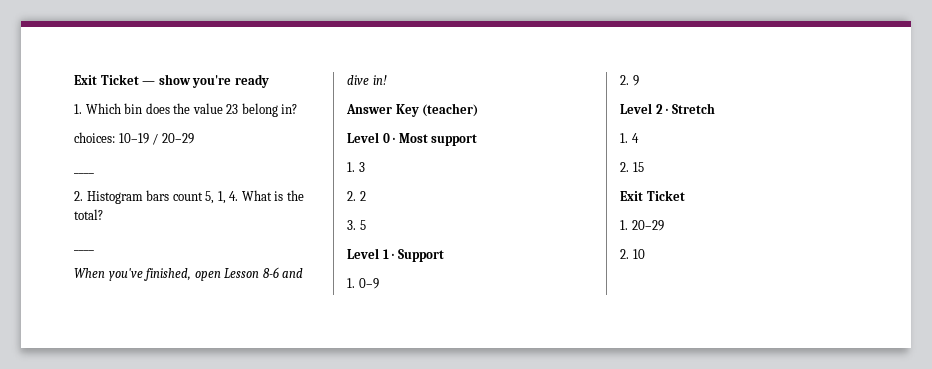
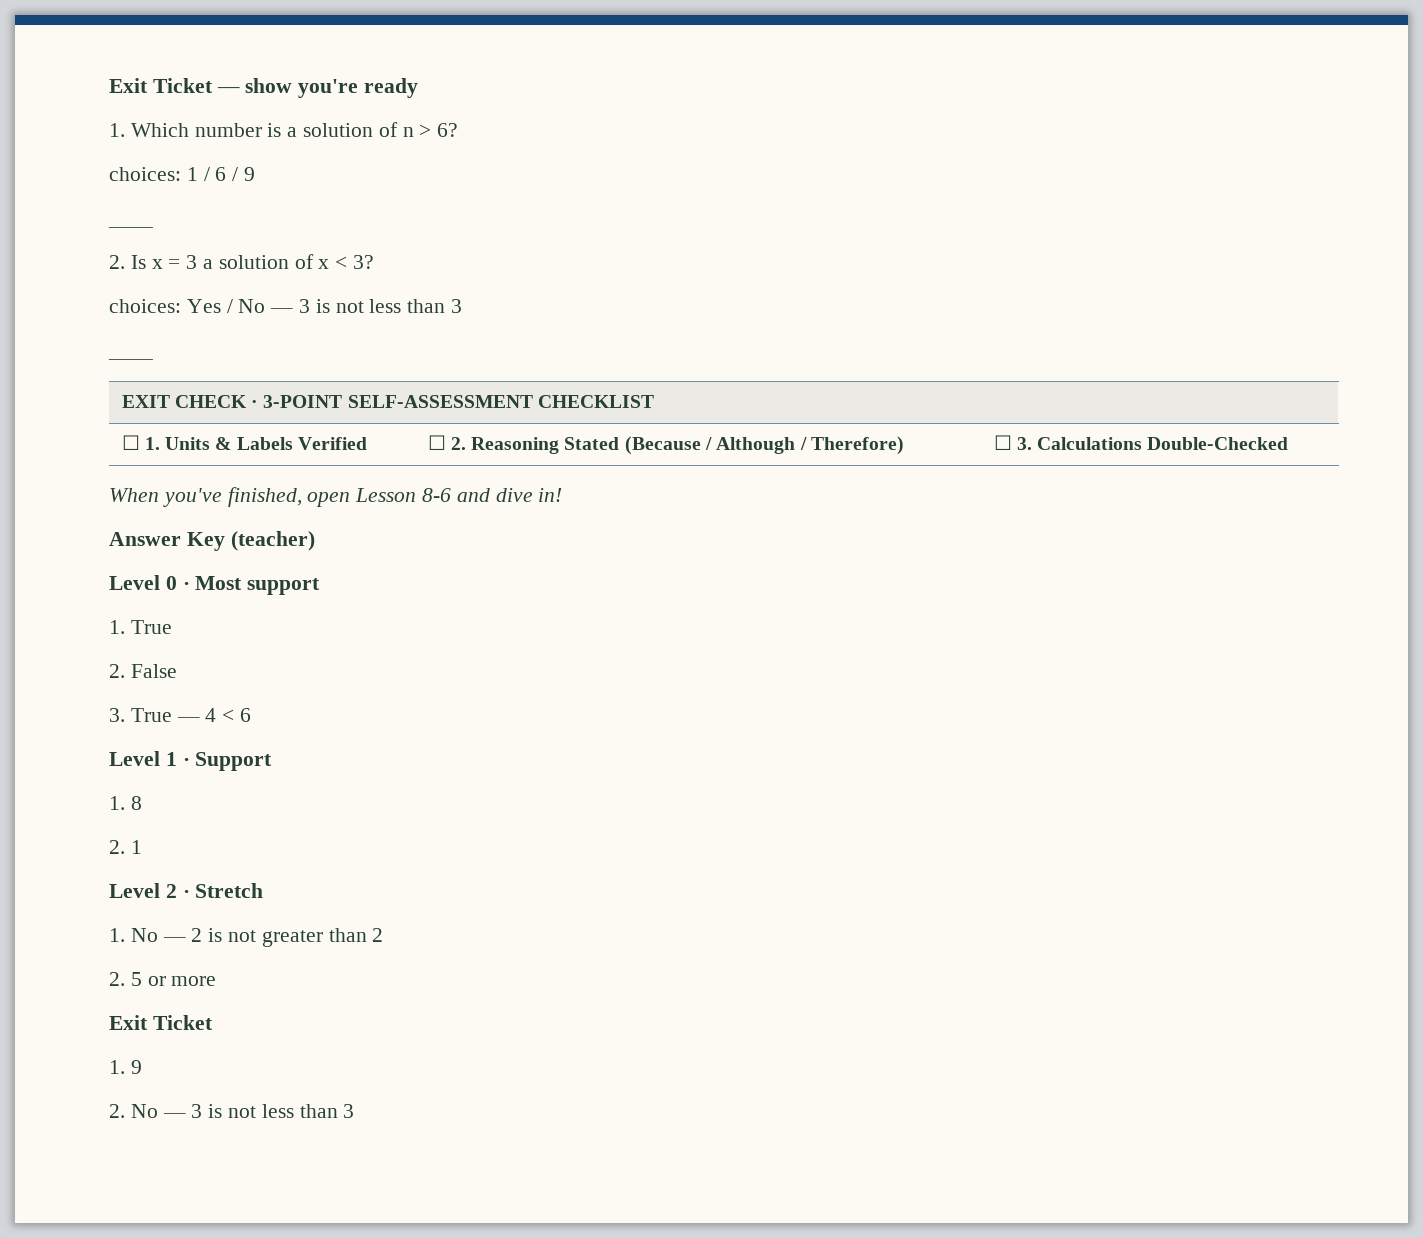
[124,103,298,117] [74,132,194,145] [74,172,94,174] [74,190,304,204] [74,209,103,220] [74,249,94,251] bin does the value 23 belong in? // choices: 10–19 / 20–29 // ____ // 2. Histogram bars count 5, 1, 4. What is the total? // ____ -> [194,122,459,137] [109,167,256,181] [108,225,153,228] [109,254,375,269] [109,299,463,313] [108,357,153,360] [121,395,655,408] [121,435,368,450] [427,435,904,455] [993,435,1289,450] number is a solution of n > 6? // choices: 1 / 6 / 9 // ____ // 2. Is x = 3 a solution of x < 3? // choices: Yes / No — 3 is not less than 3 // ____ // EXIT CHECK · 3-POINT SELF-ASSESSMENT CHECKLIST // ☐ 1. Units & Labels Verified | ☐ 2. Reasoning Stated (Because / Although / Therefore) | ☐ 3. Calculations Double-Checked
[358,162,365,172] [347,191,366,201] [347,220,366,230] 3 // 2. 2 // 3. 5 -> [130,620,172,634] [109,664,177,678] [109,708,252,722] True // 2. False // 3. True — 4 < 6
[358,278,379,289] [620,75,639,86] 0–9 // 2. 9 -> [130,796,142,810] [109,840,142,854] 8 // 2. 1
[631,133,639,143] [620,162,644,172] 4 // 2. 15 -> [130,928,384,947] [109,972,217,986] No — 2 is not greater than 2 // 2. 5 or more
[631,220,664,231] [620,249,645,259] 20–29 // 2. 10 -> [130,1060,142,1074] [109,1104,355,1118] 9 // 2. No — 3 is not less than 3

